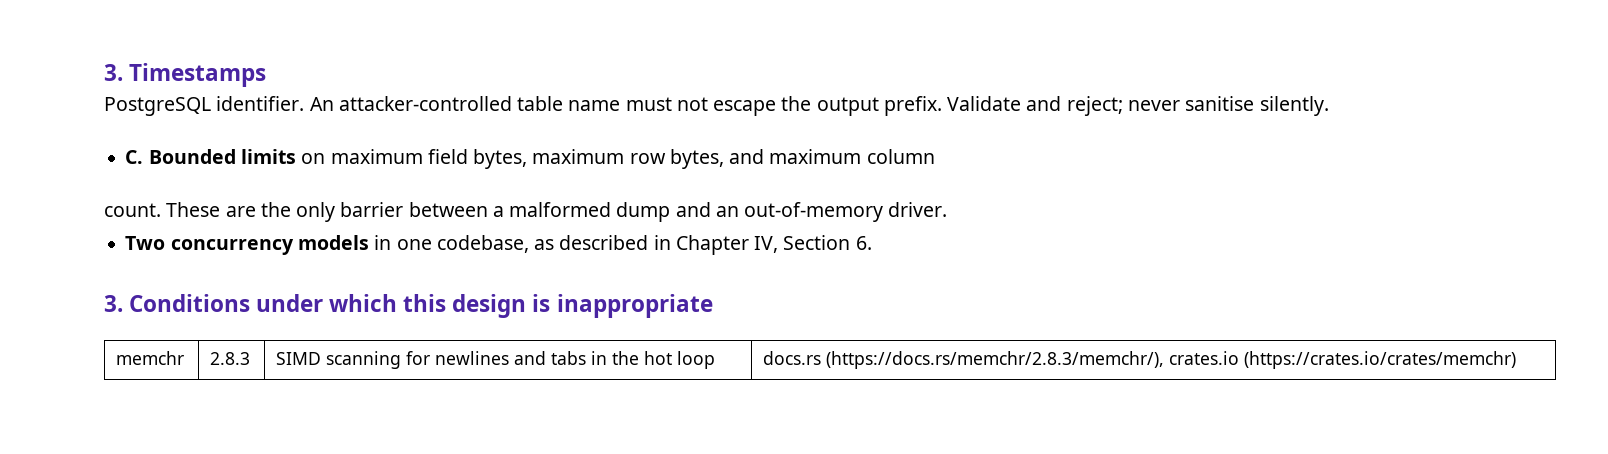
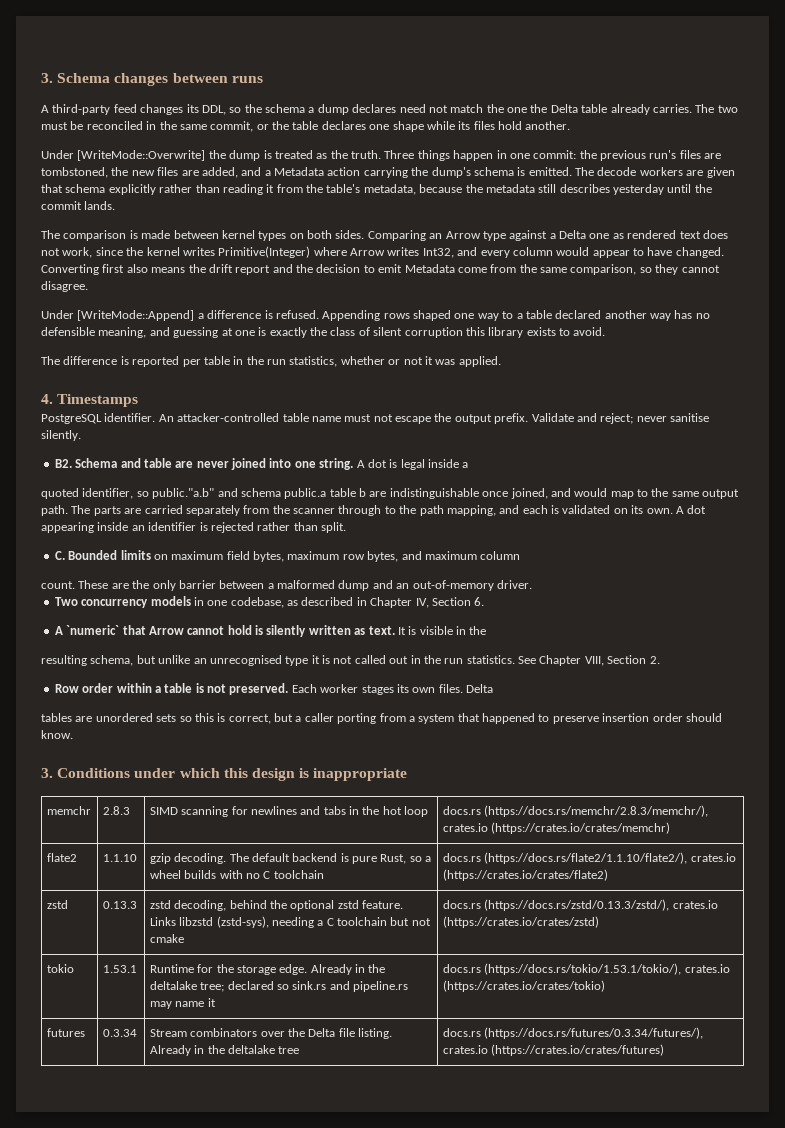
[104,64,123,81] 3. -> [41,73,263,86] [41,104,738,115] [41,121,571,132] [41,150,722,161] [41,167,735,178] [41,184,712,195] [41,201,116,210] [41,230,728,241] [41,246,724,258] [41,264,720,275] [41,281,88,292] [41,310,710,321] [41,327,606,338] [41,356,501,367] [41,394,53,404] 3. Schema changes between runs // A third-party feed changes its DDL, so the schema a dump declares need not match the one the Delta table already carries. The two must be reconciled in the same commit, or the table declares one shape while its files hold another. // Under [WriteMode::Overwrite] the dump is treated as the truth. Three things happen in one commit: the previous run's files are tombstoned, the new files are added, and a Metadata action carrying the dump's schema is emitted. The decode workers are given that schema explicitly rather than reading it from the table's metadata, because the metadata still describes yesterday until the commit lands. // The comparison is made between kernel types on both sides. Comparing an Arrow type against a Delta one as rendered text does not work, since the kernel writes Primitive(Integer) where Arrow writes Int32, and every column would appear to have changed. Converting first also means the drift report and the decision to emit Metadata come from the same comparison, so they cannot disagree. // Under [WriteMode::Append] a difference is refused. Appending rows shaped one way to a table declared another way has no defensible meaning, and guessing at one is exactly the class of silent corruption this library exists to avoid. // The difference is reported per table in the run statistics, whether or not it was applied. // 4.
(1329, 106) none -> [54,458,469,470] [41,488,740,499] [41,505,707,516] [41,522,346,533] // B2. Schema and table are never joined into one string. A dot is legal inside a // quoted identifier, so public."a.b" and schema public.a table b are indistinguishable once joined, and would map to the same output path. The parts are carried separately from the scanner through to the path mapping, and each is validated on its own. A dot appearing inside an identifier is rejected rather than split.
(872, 243) none -> [54,625,487,637] [41,655,660,666] [54,683,493,695] [41,713,722,724] [41,730,73,739] // A `numeric` that Arrow cannot hold is silently written as text. It is visible in the // resulting schema, but unlike an unrecognised type it is not called out in the run statistics. See Chapter VIII, Section 2. // Row order within a table is not preserved. Each worker stages its own files. Delta // tables are unordered sets so this is correct, but a caller porting from a system that happened to preserve insertion order should know.
(1516, 360) none -> [46,853,77,862] [102,854,137,862] [149,853,432,864] [149,870,324,879] [442,852,736,864] [442,869,608,881] [46,900,68,909] [102,901,137,909] [149,900,404,911] [149,916,431,928] [149,934,184,943] [442,899,718,911] [442,916,599,928] [46,964,74,973] [102,965,137,973] [149,964,386,975] [149,981,409,992] [149,998,216,1009] [442,963,730,975] [442,980,605,992] [46,1028,85,1037] [102,1029,137,1037] [149,1028,393,1039] [149,1045,300,1056] [442,1027,704,1039] [442,1044,665,1056] // flate2 | 1.1.10 | gzip decoding. The default backend is pure Rust, so a wheel builds with no C toolchain | docs.rs (https://docs.rs/flate2/1.1.10/flate2/), crates.io (https://crates.io/crates/flate2) // zstd | 0.13.3 | zstd decoding, behind the optional zstd feature. Links libzstd (zstd-sys), needing a C toolchain but not cmake | docs.rs (https://docs.rs/zstd/0.13.3/zstd/), crates.io (https://crates.io/crates/zstd) // tokio | 1.53.1 | Runtime for the storage edge. Already in the deltalake tree; declared so sink.rs and pipeline.rs may name it | docs.rs (https://docs.rs/tokio/1.53.1/tokio/), crates.io (https://crates.io/crates/tokio) // futures | 0.3.34 | Stream combinators over the Delta file listing. Already in the deltalake tree | docs.rs (https://docs.rs/futures/0.3.34/futures/), crates.io (https://crates.io/crates/futures)

